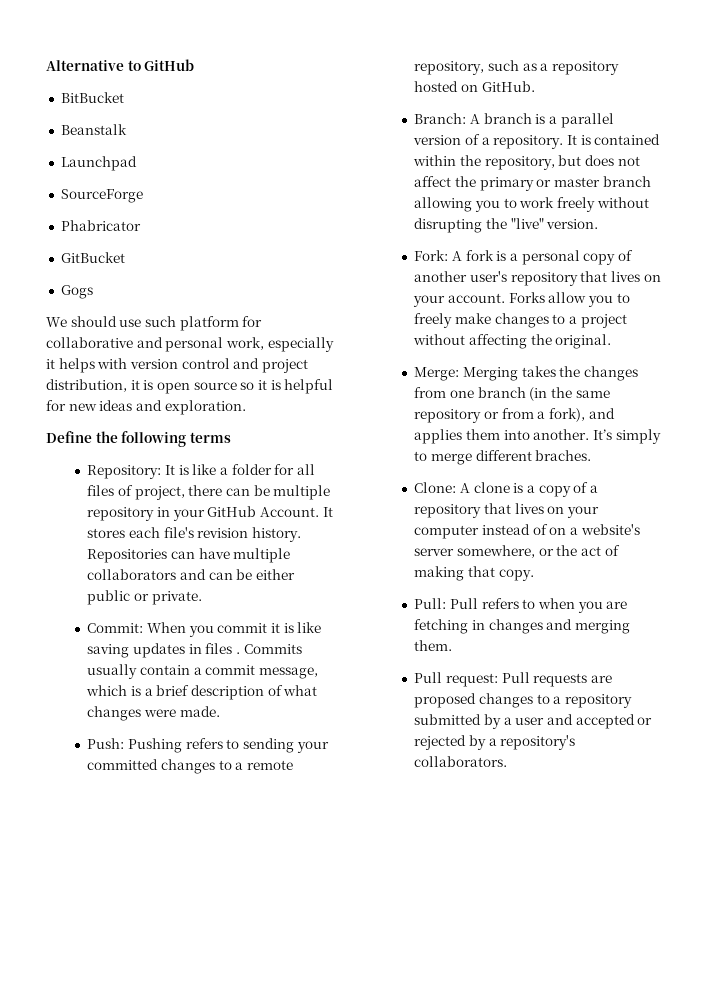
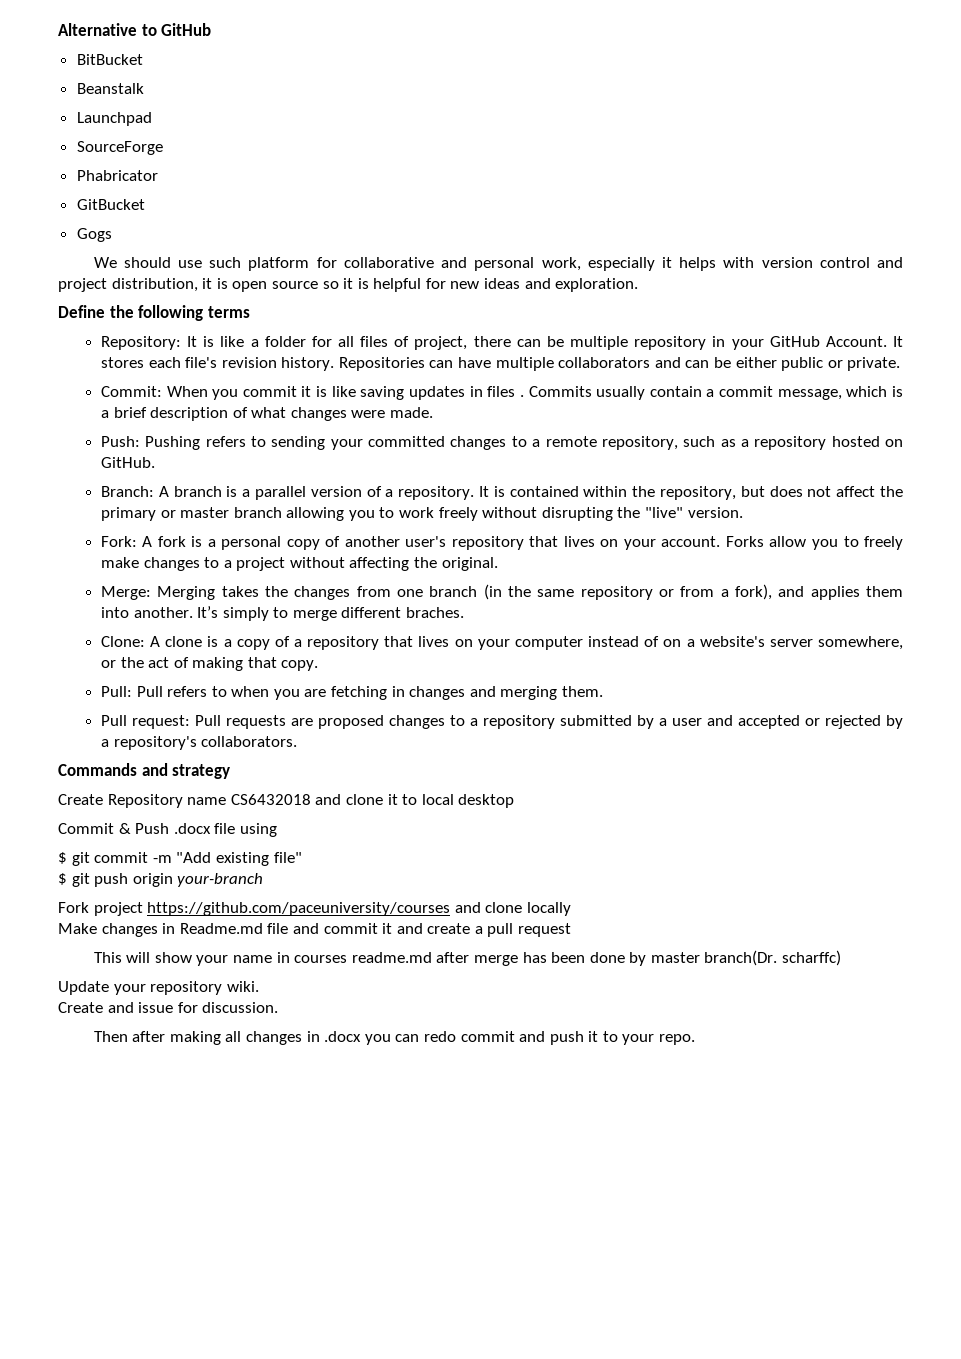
(508, 761) none -> [58,763,231,779] [58,794,515,808] [58,823,277,837] [58,852,302,866] [58,873,264,887] [58,902,571,916] [58,923,572,937] [93,950,842,966] [58,981,259,995] [58,1002,279,1013] [93,1031,696,1045] // Commands and strategy // Create Repository name CS6432018 and clone it to local desktop // Commit & Push .docx file using // $ git commit -m "Add existing file" // $ git push origin your-branch // Fork project https://github.com/paceuniversity/courses and clone locally // Make changes in Readme.md file and commit it and create a pull request // This will show your name in courses readme.md after merge has been done by master branch(Dr. scharffc) // Update your repository wiki. // Create and issue for discussion. // Then after making all changes in .docx you can redo commit and push it to your repo.

